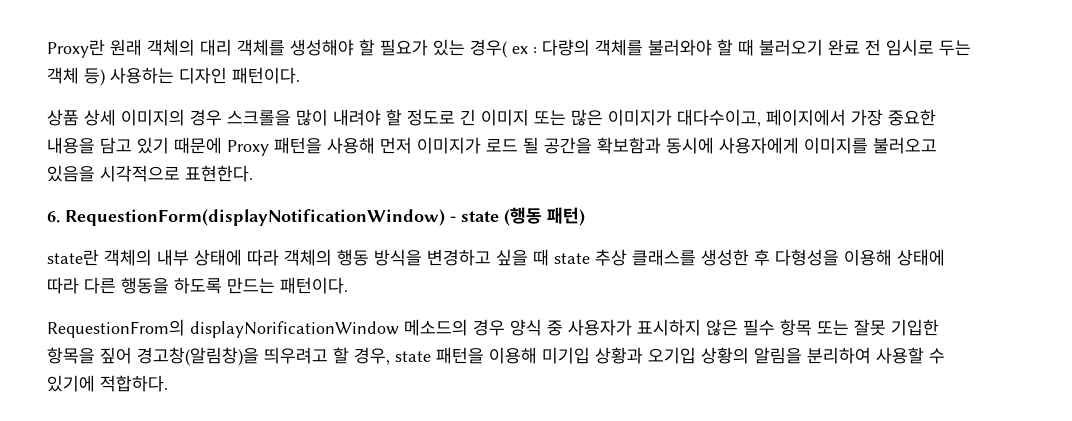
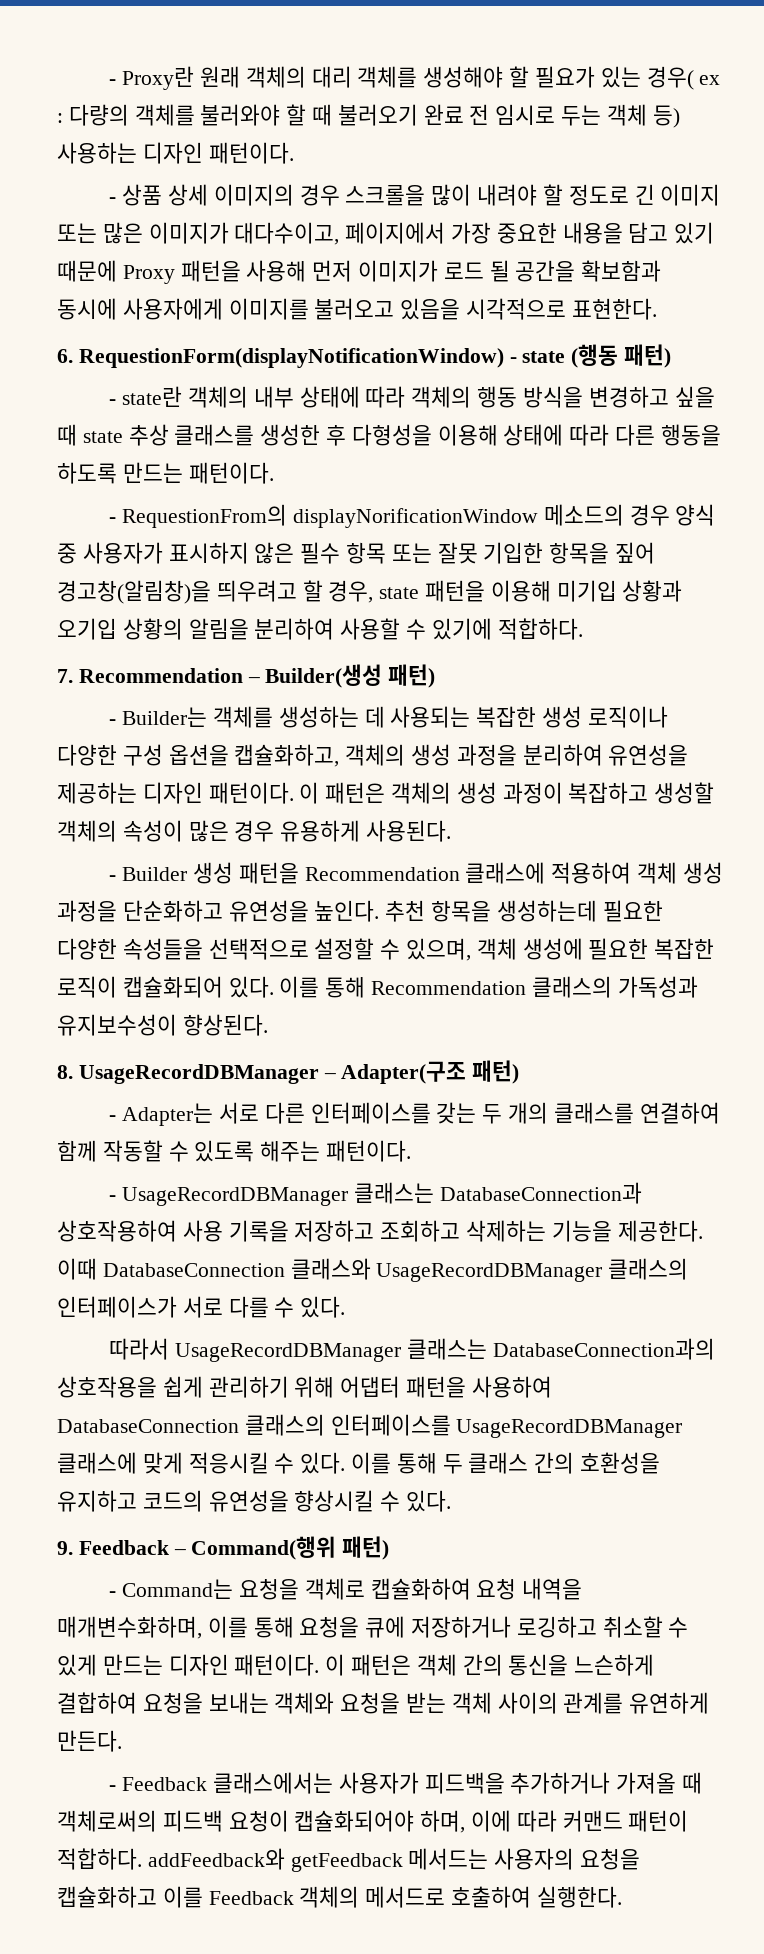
(47, 48) none -> [109,79,117,85] -
(300, 75) none -> [109,197,117,203] -
(585, 216) none -> [109,399,117,405] -
(348, 285) none -> [109,517,117,523] -
(168, 383) none -> [57,664,436,688] [109,706,668,728] [57,744,689,767] [57,782,715,804] [57,820,452,842] [109,862,723,884] [57,900,663,922] [57,938,715,961] [57,976,698,998] [57,1014,268,1036] [57,1060,520,1084] [109,1102,720,1126] [57,1140,412,1162] [109,1182,642,1206] [57,1220,703,1242] [57,1258,689,1282] [57,1296,346,1318] [109,1338,715,1362] [57,1376,552,1398] [57,1414,683,1438] [57,1452,661,1474] [57,1490,452,1512] [57,1536,390,1560] [109,1578,583,1600] [57,1616,689,1639] [57,1654,655,1676] [57,1692,710,1714] [57,1730,122,1752] [109,1772,703,1794] [57,1810,689,1833] [57,1848,641,1872] [57,1886,622,1908] // 7. Recommendation – Builder(생성 패턴) // - Builder는 객체를 생성하는 데 사용되는 복잡한 생성 로직이나 다양한 구성 옵션을 캡슐화하고, 객체의 생성 과정을 분리하여 유연성을 제공하는 디자인 패턴이다. 이 패턴은 객체의 생성 과정이 복잡하고 생성할 객체의 속성이 많은 경우 유용하게 사용된다. // - Builder 생성 패턴을 Recommendation 클래스에 적용하여 객체 생성 과정을 단순화하고 유연성을 높인다. 추천 항목을 생성하는데 필요한 다양한 속성들을 선택적으로 설정할 수 있으며, 객체 생성에 필요한 복잡한 로직이 캡슐화되어 있다. 이를 통해 Recommendation 클래스의 가독성과 유지보수성이 향상된다. // 8. UsageRecordDBManager – Adapter(구조 패턴) // - Adapter는 서로 다른 인터페이스를 갖는 두 개의 클래스를 연결하여 함께 작동할 수 있도록 해주는 패턴이다. // - UsageRecordDBManager 클래스는 DatabaseConnection과 상호작용하여 사용 기록을 저장하고 조회하고 삭제하는 기능을 제공한다. 이때 DatabaseConnection 클래스와 UsageRecordDBManager 클래스의 인터페이스가 서로 다를 수 있다. // 따라서 UsageRecordDBManager 클래스는 DatabaseConnection과의 상호작용을 쉽게 관리하기 위해 어댑터 패턴을 사용하여 DatabaseConnection 클래스의 인터페이스를 UsageRecordDBManager 클래스에 맞게 적응시킬 수 있다. 이를 통해 두 클래스 간의 호환성을 유지하고 코드의 유연성을 향상시킬 수 있다. // 9. Feedback – Command(행위 패턴) // - Command는 요청을 객체로 캡슐화하여 요청 내역을 매개변수화하며, 이를 통해 요청을 큐에 저장하거나 로깅하고 취소할 수 있게 만드는 디자인 패턴이다. 이 패턴은 객체 간의 통신을 느슨하게 결합하여 요청을 보내는 객체와 요청을 받는 객체 사이의 관계를 유연하게 만든다. // - Feedback 클래스에서는 사용자가 피드백을 추가하거나 가져올 때 객체로써의 피드백 요청이 캡슐화되어야 하며, 이에 따라 커맨드 패턴이 적합하다. addFeedback와 getFeedback 메서드는 사용자의 요청을 캡슐화하고 이를 Feedback 객체의 메서드로 호출하여 실행한다.

